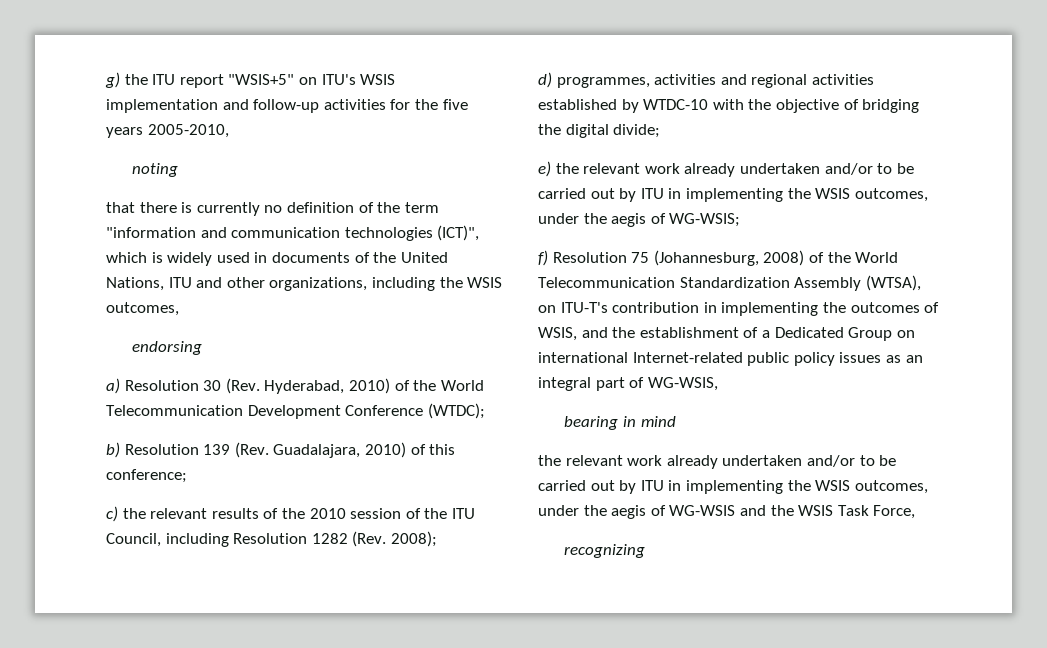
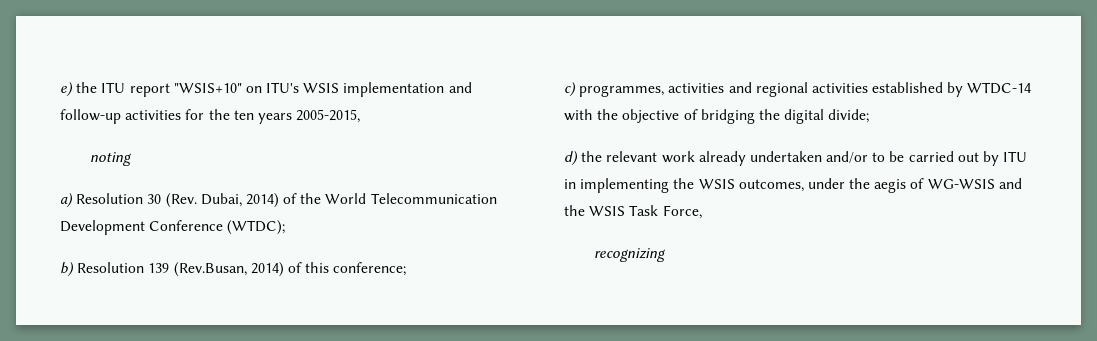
[105,72,120,88] g) -> [60,82,73,97] e)
[228,74,295,85] "WSIS+5" -> [173,83,242,93] "WSIS+10"
[442,99,468,110] [106,124,229,138] [132,163,179,177] [106,202,439,216] [106,225,480,241] [106,252,448,266] [106,277,503,291] [106,302,179,316] [132,341,203,355] five years 2005-2010, // noting // that there is currently no definition of the term "information and communication technologies (ICT)", which is widely used in documents of the United Nations, ITU and other organizations, including the WSIS outcomes, // endorsing -> [233,109,361,124] [89,152,131,166] ten years 2005-2015, // noting
[264,378,390,394] Hyderabad, 2010) -> [200,193,279,208] Dubai, 2014)
[234,442,406,458] (Rev. Guadalajara, 2010) -> [173,262,284,277] (Rev.Busan, 2014)
[122,508,475,519] [106,531,437,547] [538,72,552,88] the relevant results of the 2010 session of the ITU Council, including Resolution 1282 (Rev. 2008); // d) -> (576, 89) none
[643,99,709,110] WTDC-10 -> [967,82,1032,94] WTDC-14
[538,161,914,177] [538,188,928,202] [538,213,741,227] [538,250,899,266] [538,275,921,291] [538,302,940,316] [538,327,915,341] [538,352,923,366] [538,377,718,391] [564,416,676,430] e) the relevant work already undertaken and/or to be carried out by ITU in implementing the WSIS outcomes, under the aegis of WG-WSIS; // f) Resolution 75 (Johannesburg, 2008) of the World Telecommunication Standardization Assembly (WTSA), on ITU-T's contribution in implementing the outcomes of WSIS, and the establishment of a Dedicated Group on international Internet-related public policy issues as an integral part of WG-WSIS, // bearing in mind // -> [564,151,578,166] d)

